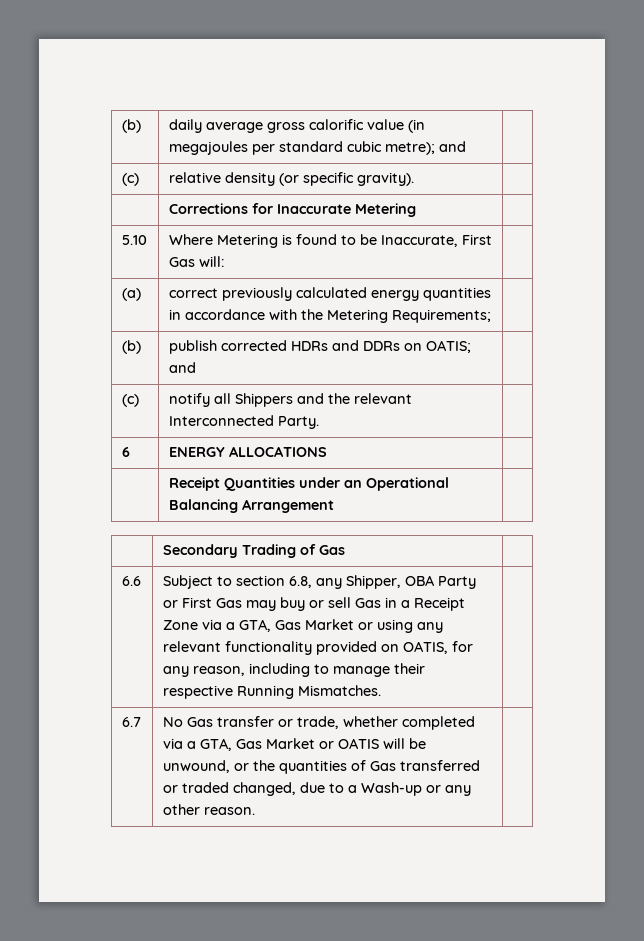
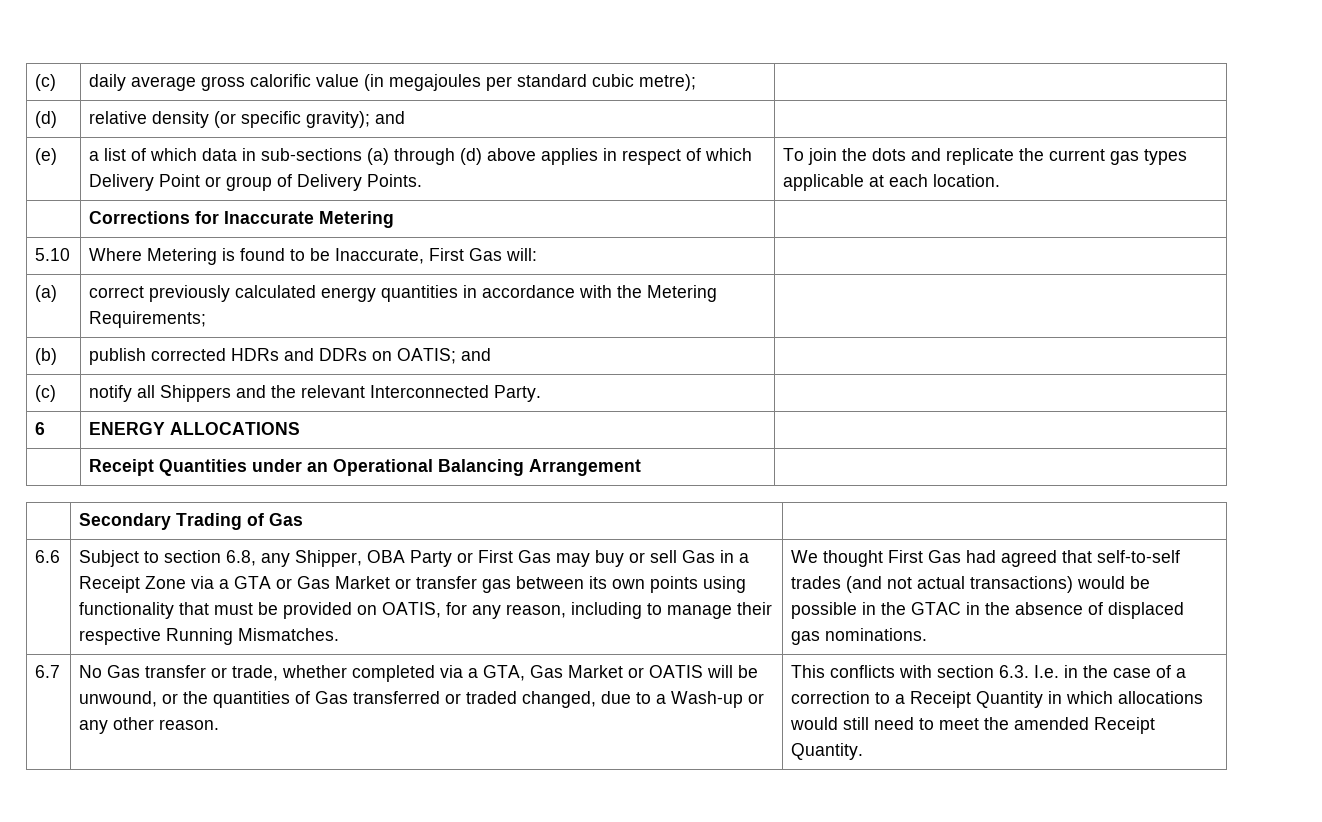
[121,119,141,133] (b) -> [35,74,57,91] (c)
[438,141,466,152] [121,173,139,186] and | // (c) -> [35,111,58,128] | // (d)
[356,172,414,186] gravity). | -> [306,111,406,128] [35,148,58,165] [89,148,753,165] [89,174,423,191] [783,148,1188,165] [783,174,1001,191] gravity); and | // (e) | a list of which data in sub-sections (a) through (d) above applies in respect of which Delivery Point or group of Delivery Points. | To join the dots and replicate the current gas types applicable at each location.
[238,619,443,633] [162,641,312,655] GTA, Gas Market or using any relevant functionality -> [234,576,747,593] [79,602,279,619] GTA or Gas Market or transfer gas between its own points using functionality that must be
(381, 690) none -> [791,550,1181,567] [791,576,1151,593] [791,602,1185,619] [791,628,928,645] We thought First Gas had agreed that self-to-self trades (and not actual transactions) would be possible in the GTAC in the absence of displaced gas nominations.
(255, 811) none -> [791,665,1187,678] [791,691,1204,708] [790,717,1156,734] [791,743,864,760] This conflicts with section 6.3. I.e. in the case of a correction to a Receipt Quantity in which allocations would still need to meet the amended Receipt Quantity.

